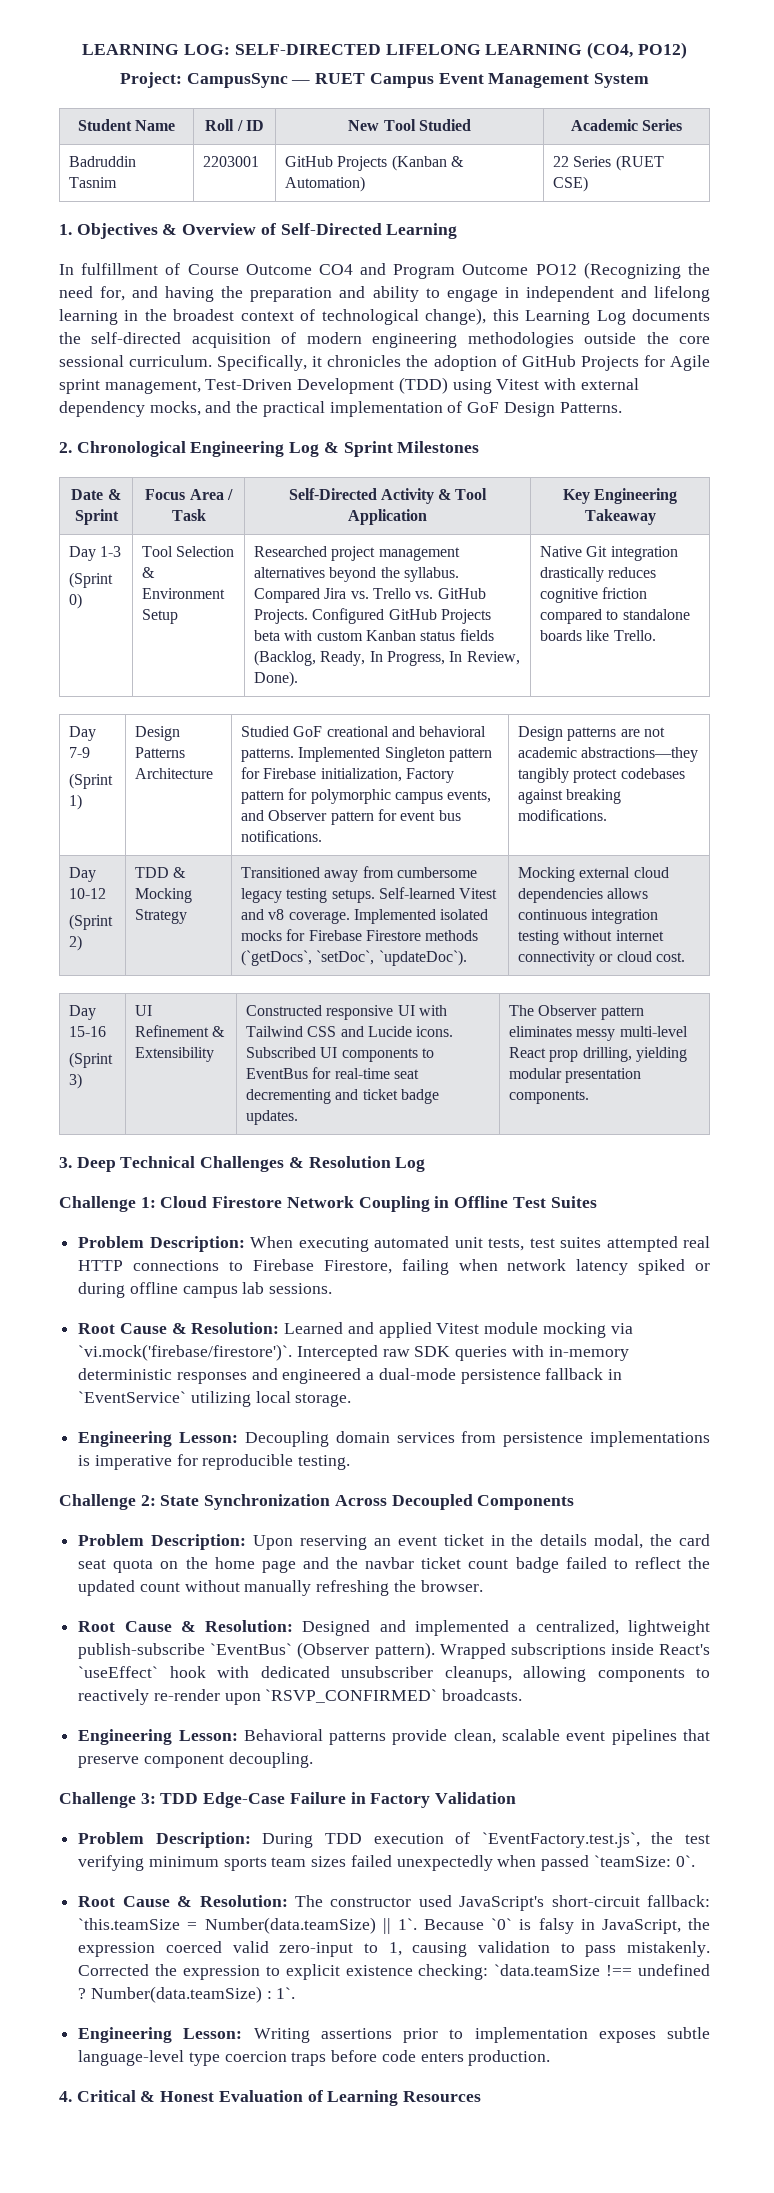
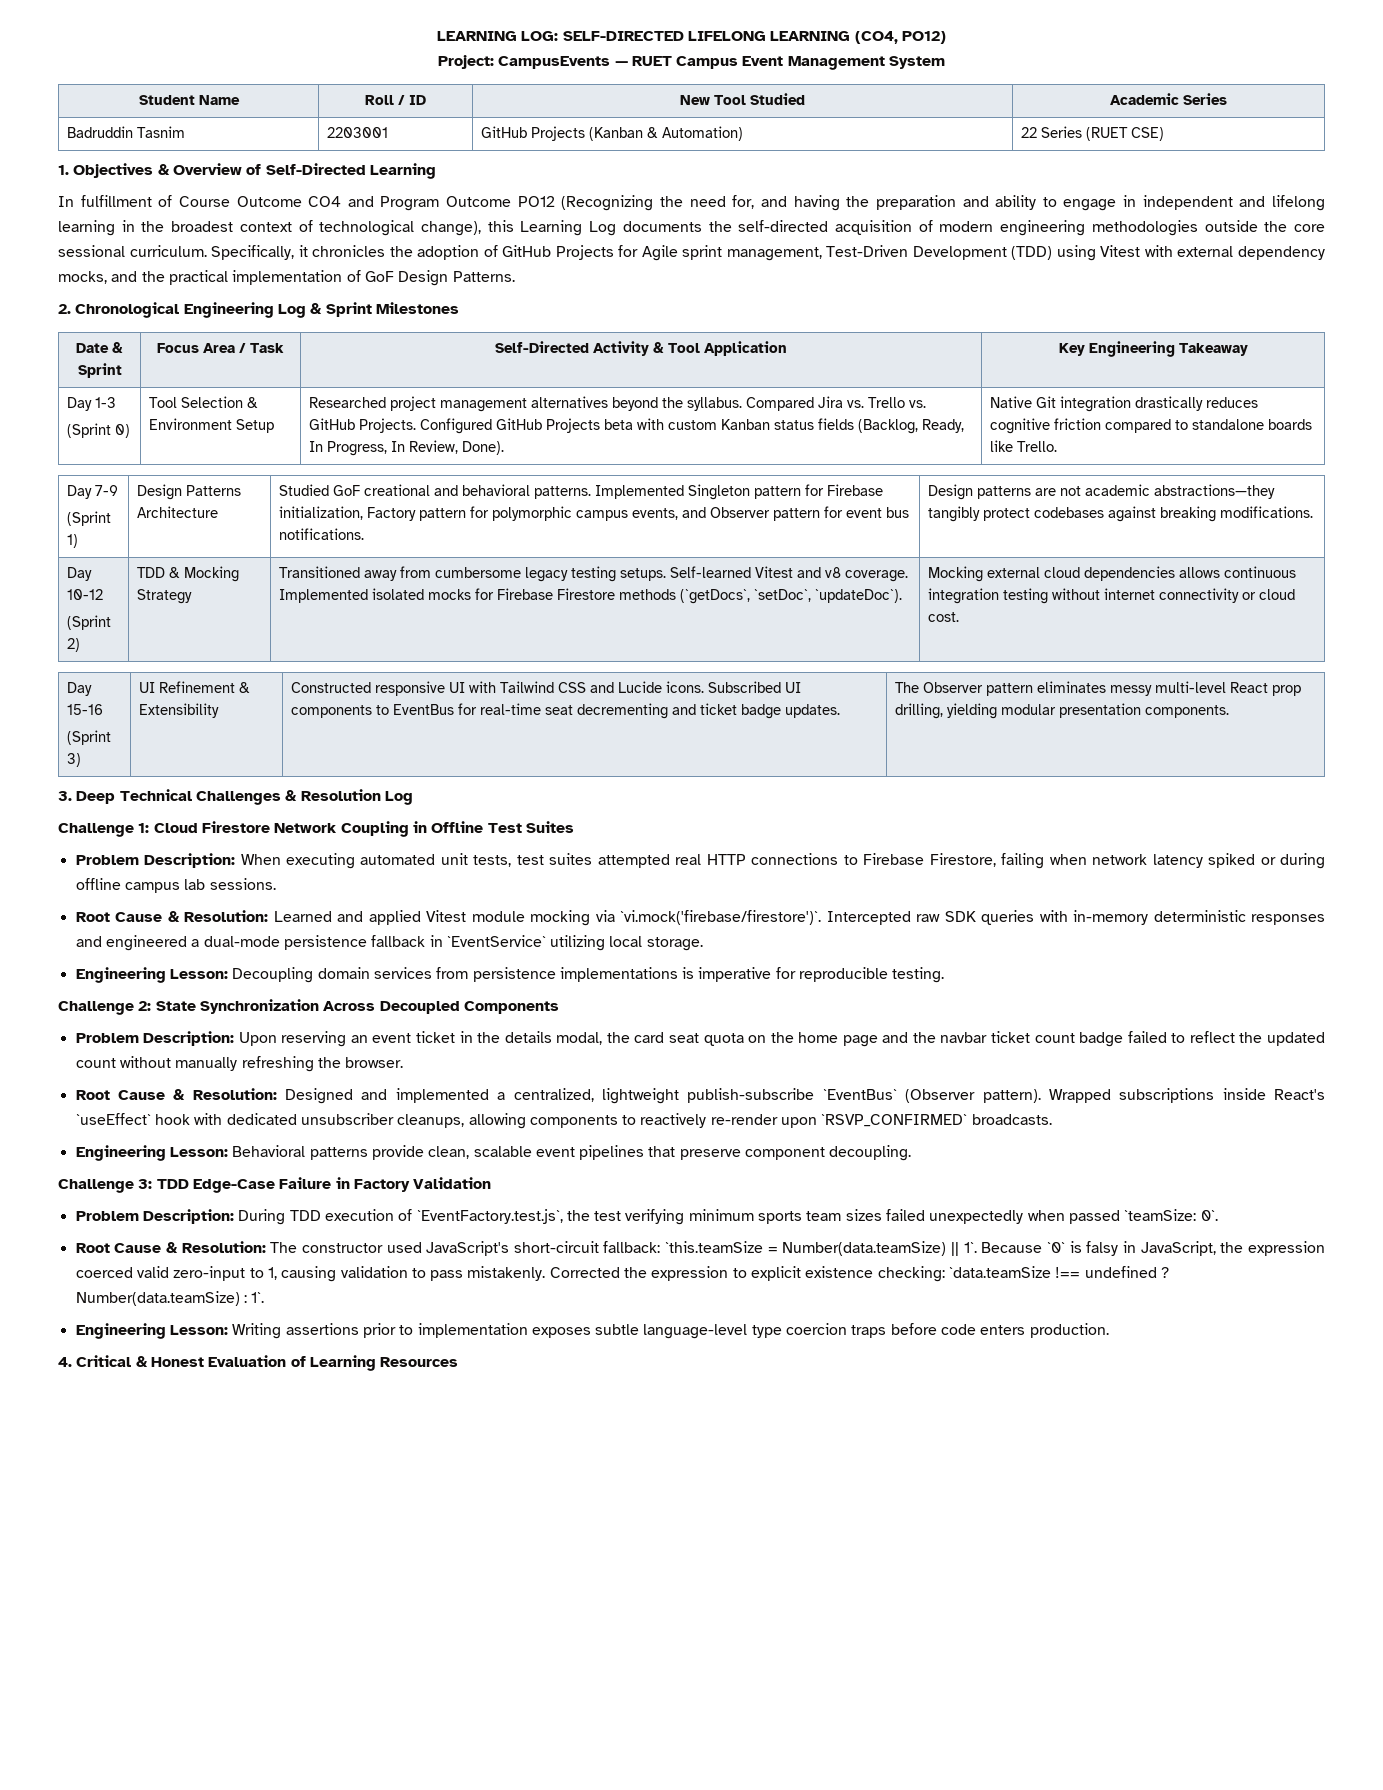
[186,73,288,88] CampusSync -> [498,56,611,69] CampusEvents

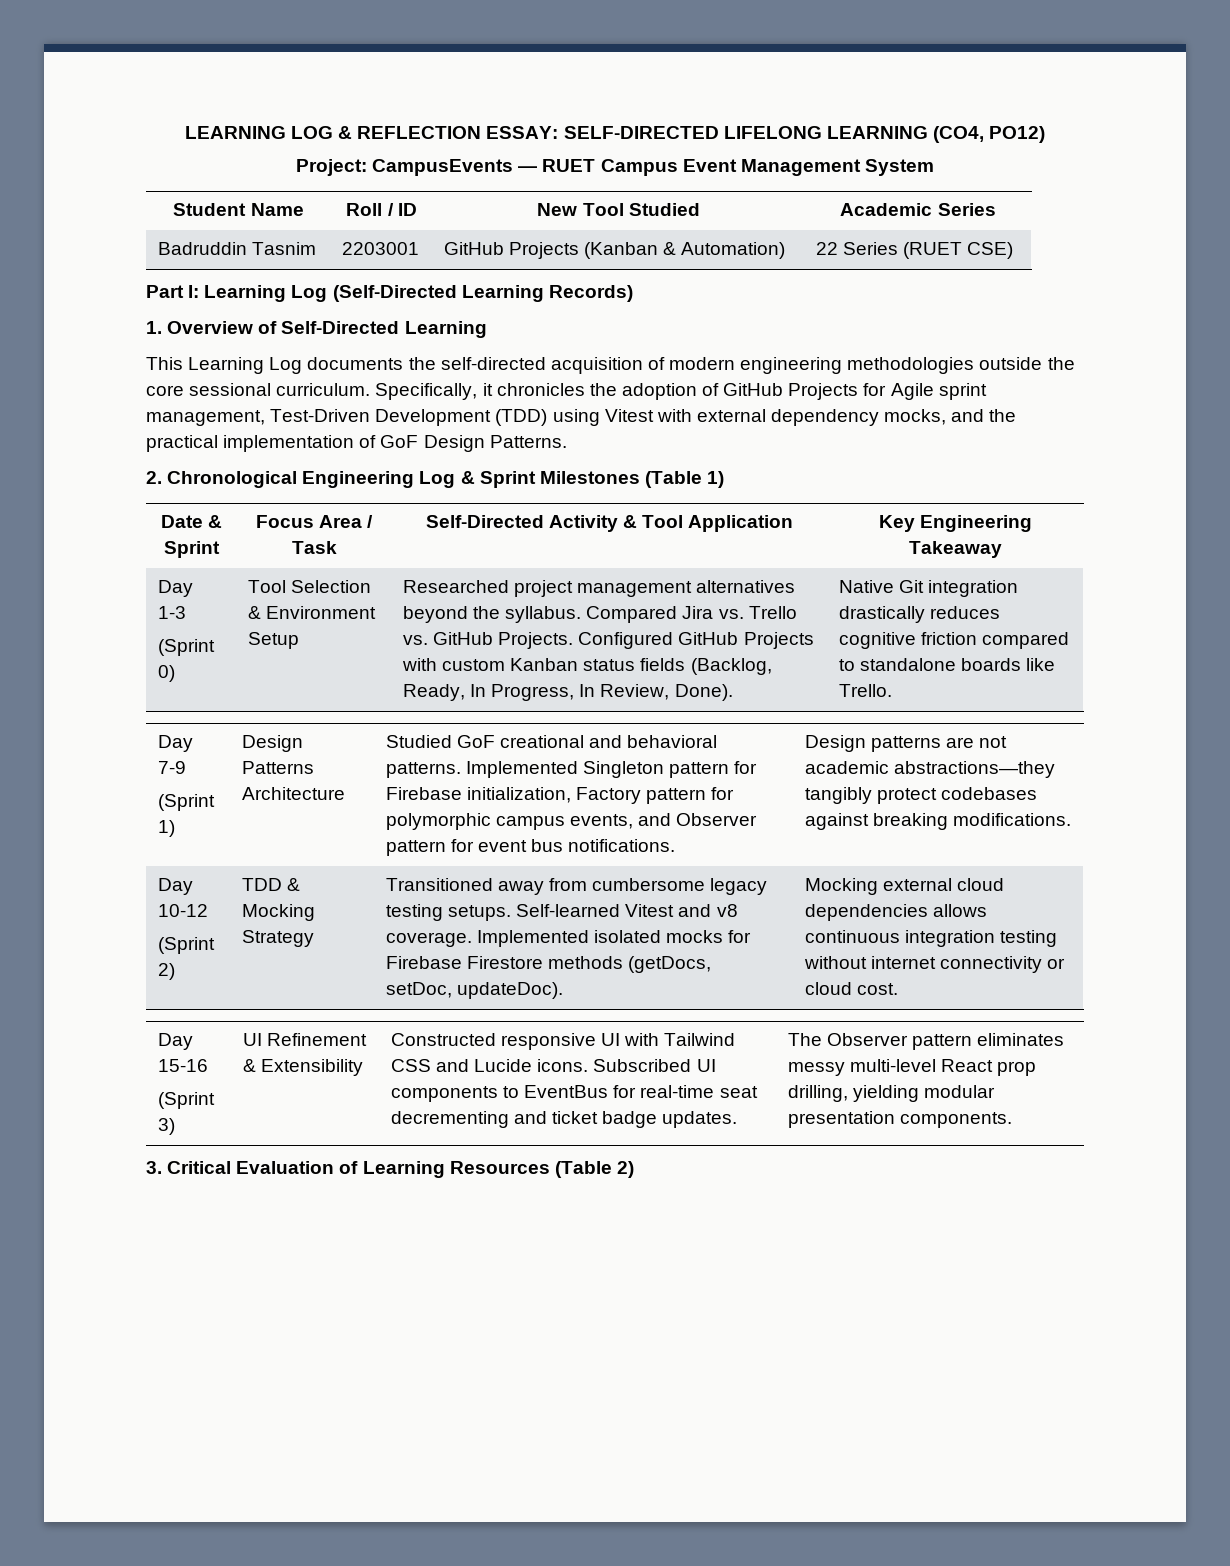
[437,31,559,41] LEARNING LOG: -> [184,126,559,139] LEARNING LOG & REFLECTION ESSAY:
(1164, 134) none -> [146,285,633,302] // Part I: Learning Log (Self-Directed Learning Records)
[73,163,170,178] Objectives & -> (162, 327) none
[58,195,1325,211] [58,220,514,236] In fulfillment of Course Outcome CO4 and Program Outcome PO12 (Recognizing the need for, and having the preparation and ability to engage in independent and lifelong learning in the broadest context of technological change), this -> [146,357,183,370] This
(459, 308) none -> [644,471,725,488] (Table 1)
[603,419,633,430] beta -> (814, 640) none
[679,589,902,604] (`getDocs`, `setDoc`, `updateDoc`). -> [628,956,712,973] [385,982,563,999] (getDocs, setDoc, updateDoc).
[76,789,413,805] [58,821,574,837] [75,853,1326,869] [75,878,276,893] [75,910,1325,926] [75,935,703,951] [75,967,945,983] [58,999,559,1015] [75,1031,1325,1047] [75,1056,404,1072] [75,1088,1326,1104] [75,1113,1052,1129] [75,1145,912,1161] [58,1177,492,1193] [75,1209,1218,1225] [75,1241,1326,1256] [75,1266,1170,1282] [75,1291,265,1306] [75,1323,1109,1339] [58,1355,204,1367] Deep Technical Challenges & Resolution Log // Challenge 1: Cloud Firestore Network Coupling in Offline Test Suites // Problem Description: When executing automated unit tests, test suites attempted real HTTP connections to Firebase Firestore, failing when network latency spiked or during offline campus lab sessions. // Root Cause & Resolution: Learned and applied Vitest module mocking via `vi.mock('firebase/firestore')`. Intercepted raw SDK queries with in-memory deterministic responses and engineered a dual-mode persistence fallback in `EventService` utilizing local storage. // Engineering Lesson: Decoupling domain services from persistence implementations is imperative for reproducible testing. // Challenge 2: State Synchronization Across Decoupled Components // Problem Description: Upon reserving an event ticket in the details modal, the card seat quota on the home page and the navbar ticket count badge failed to reflect the updated count without manually refreshing the browser. // Root Cause & Resolution: Designed and implemented a centralized, lightweight publish-subscribe `EventBus` (Observer pattern). Wrapped subscriptions inside React's `useEffect` hook with dedicated unsubscriber cleanups, allowing components to reactively re-render upon `RSVP_CONFIRMED` broadcasts. // Engineering Lesson: Behavioral patterns provide clean, scalable event pipelines that preserve component decoupling. // Challenge 3: TDD Edge-Case Failure in Factory Validation // Problem Description: During TDD execution of `EventFactory.test.js`, the test verifying minimum sports team sizes failed unexpectedly when passed `teamSize: 0`. // Root Cause & Resolution: The constructor used JavaScript's short-circuit fallback: `this.teamSize = Number(data.teamSize) || 1`. Because `0` is falsy in JavaScript, the expression coerced valid zero-input to 1, causing validation to pass mistakenly. Corrected the expression to explicit existence checking: `data.teamSize !== undefined ? Number(data.teamSize) : 1`. // Engineering Lesson: Writing assertions prior to implementation exposes subtle language-level type coercion traps before code enters production. // 4. Critical & Honest -> [167,1161,232,1174] Critical
(459, 1362) none -> [554,1161,634,1178] (Table 2)

